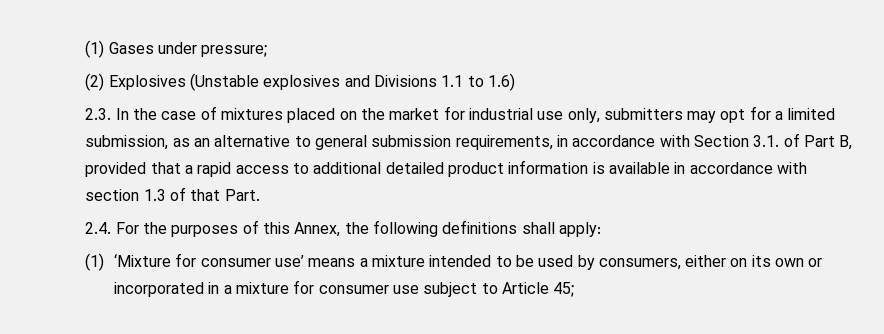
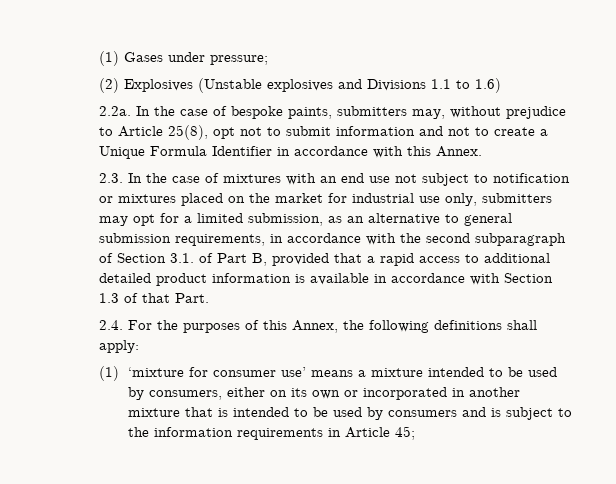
(515, 82) none -> [98,106,566,119] [98,125,548,140] [98,146,482,159] // 2.2a. In the case of bespoke paints, submitters may, without prejudice to Article 25(8), opt not to submit information and not to create a Unique Formula Identifier in accordance with this Annex.
(283, 114) none -> [285,173,570,186] [98,194,176,203] with an end use not subject to notification or mixtures
(690, 141) none -> [399,233,566,246] [98,253,113,263] the second subparagraph of
[85,189,140,201] section -> [503,273,553,283] Section
[114,254,172,267] ‘Mixture -> [127,367,184,377] ‘mixture
[223,280,498,297] a mixture for consumer use subject to -> [468,387,520,397] [127,407,572,420] [127,427,341,440] another mixture that is intended to be used by consumers and is subject to the information requirements in

